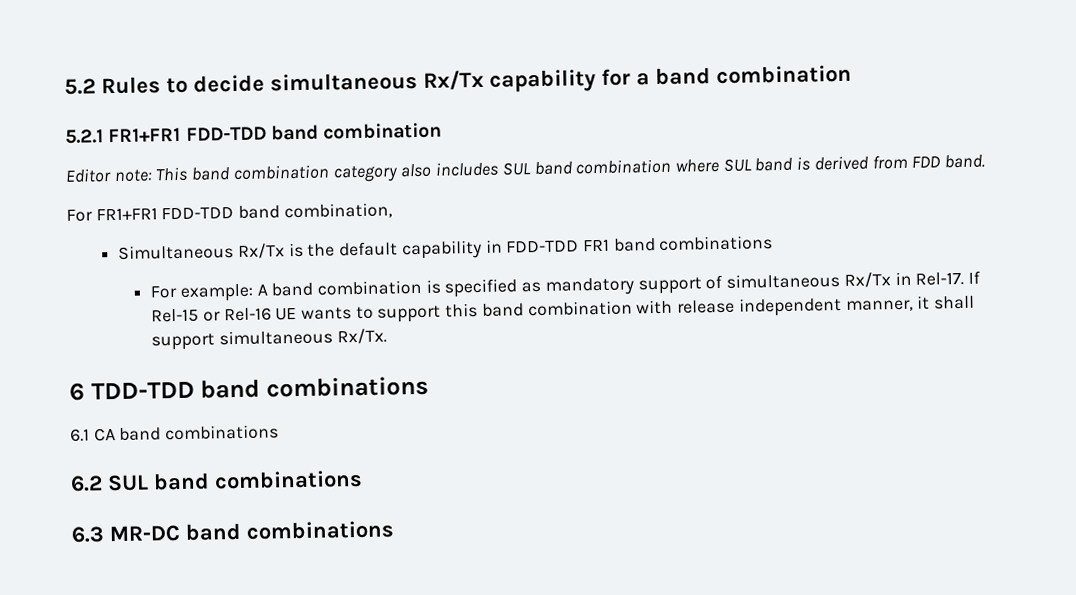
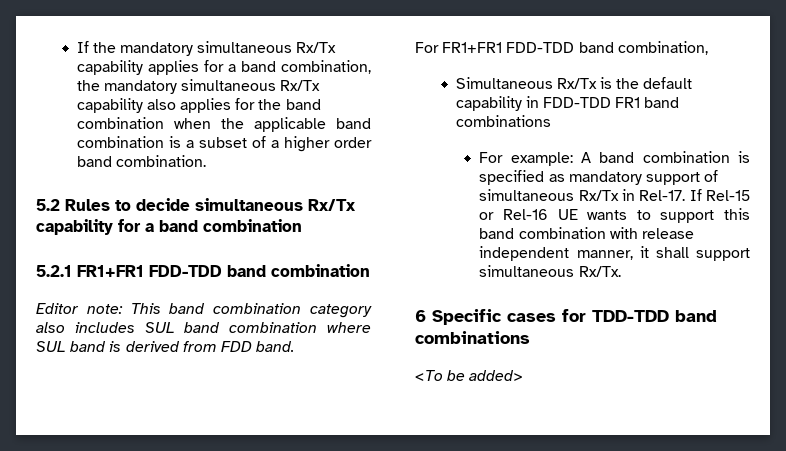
(64, 86) none -> [76,41,337,56] [76,60,371,75] [76,79,321,94] [76,98,321,113] [76,117,371,132] [76,136,372,152] [76,155,206,167] If the mandatory simultaneous Rx/Tx capability applies for a band combination, the mandatory simultaneous Rx/Tx capability also applies for the band combination when the applicable band combination is a subset of a higher order band combination. //
(85, 391) none -> [432,309,586,325] Specific cases for
[70,424,280,442] [70,469,363,492] [71,520,394,543] 6.1 CA band combinations // 6.2 SUL band combinations // 6.3 MR-DC band combinations -> [415,370,524,381] <To be added>

